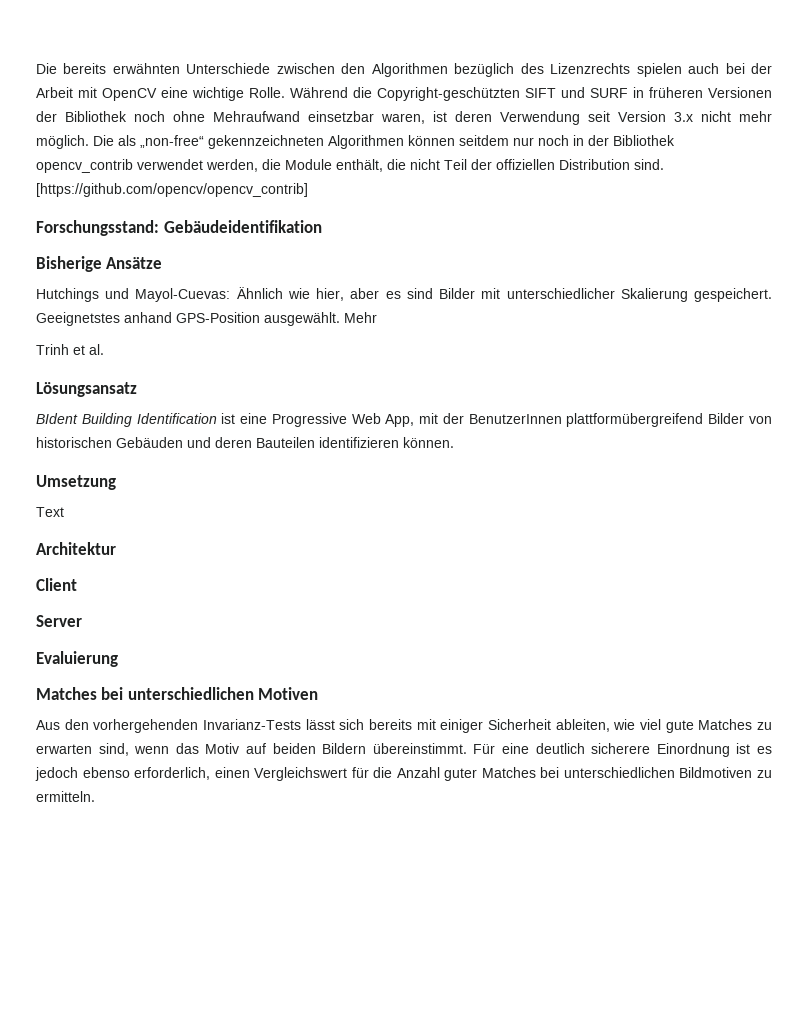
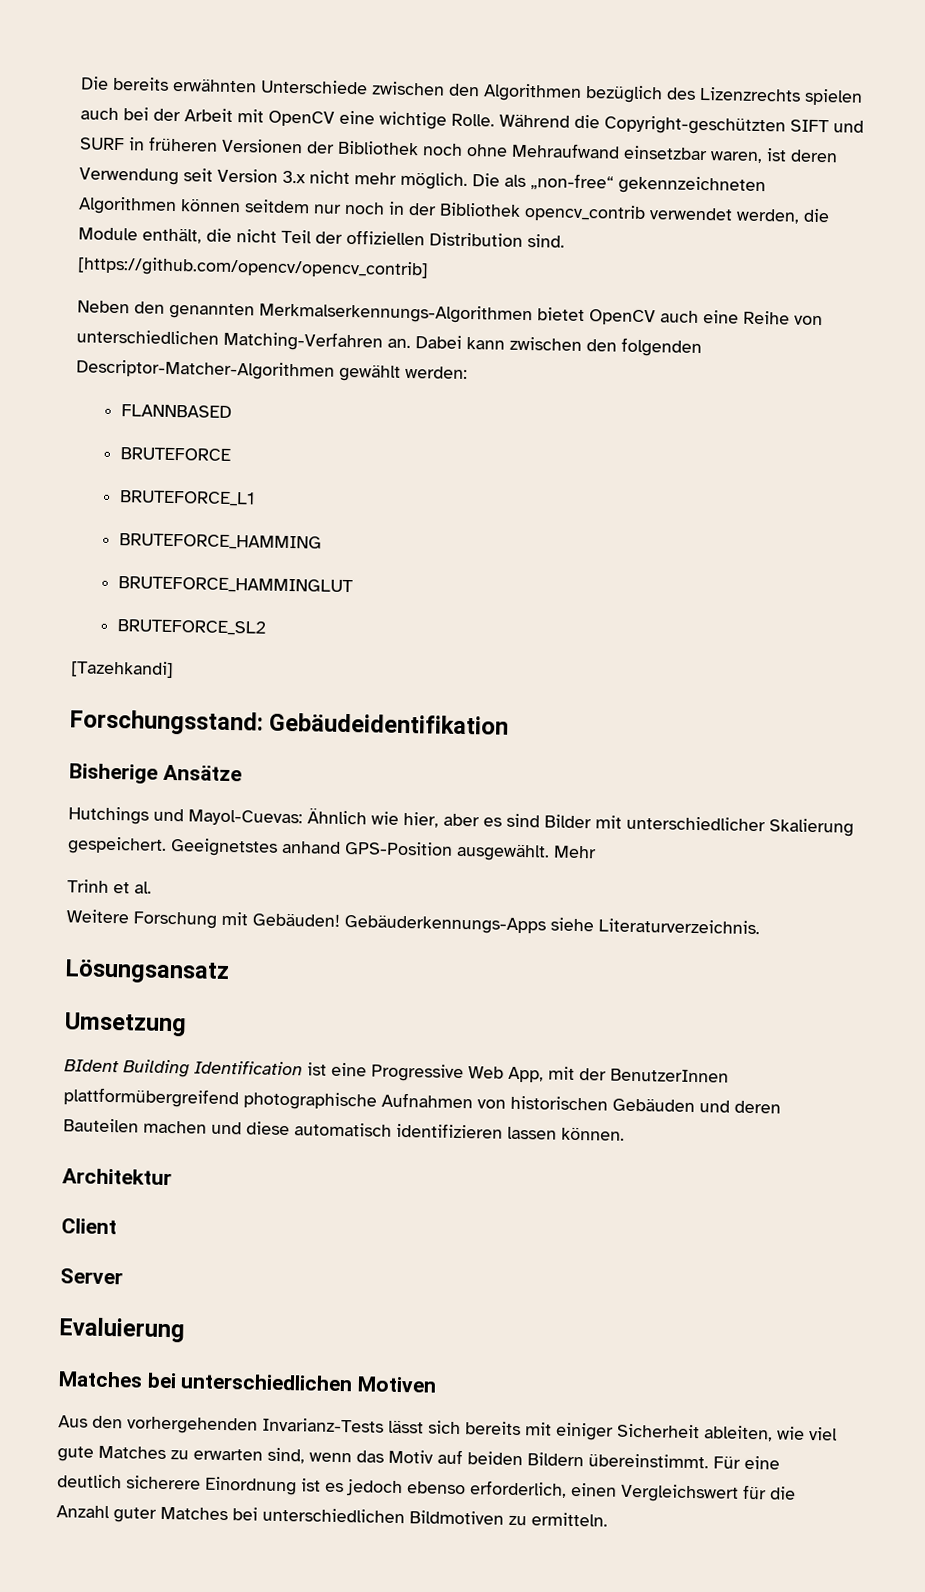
(308, 190) none -> [77,300,823,326] [76,329,702,358] [76,359,468,382] [120,404,232,418] [119,447,231,461] [118,490,255,507] [118,533,322,551] [117,576,353,595] [116,619,266,636] [70,660,174,679] // Neben den genannten Merkmalserkennungs-Algorithmen bietet OpenCV auch eine Reihe von unterschiedlichen Matching-Verfahren an. Dabei kann zwischen den folgenden Descriptor-Matcher-Algorithmen gewählt werden: // FLANNBASED // BRUTEFORCE // BRUTEFORCE_L1 // BRUTEFORCE_HAMMING // BRUTEFORCE_HAMMINGLUT // BRUTEFORCE_SL2 // [Tazehkandi]
(104, 349) none -> [66,909,760,935] // Weitere Forschung mit Gebäuden! Gebäuderkennungs-Apps siehe Literaturverzeichnis.
(137, 389) none -> [64,1012,187,1037] // Umsetzung
[708,413,745,424] Bilder -> [243,1091,473,1111] photographische Aufnahmen
[319,437,399,448] identifizieren -> [143,1120,557,1140] machen und diese automatisch identifizieren lassen
[36,475,116,490] [36,507,64,517] // Umsetzung // Text -> (625, 1133) none

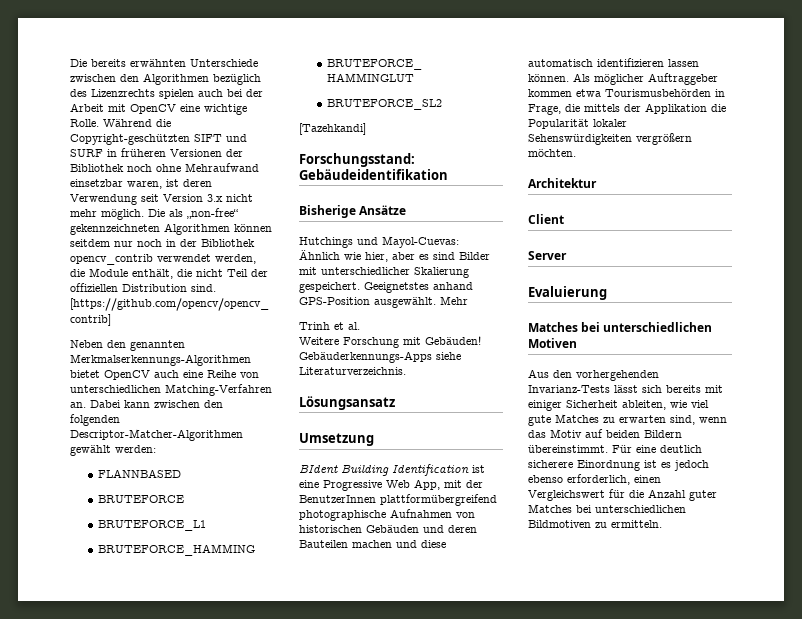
(625, 1133) none -> [573,73,718,85] [528,89,725,97] [528,103,726,115] [528,119,627,129] [528,133,692,145] [528,149,576,157] Als möglicher Auftraggeber kommen etwa Tourismusbehörden in Frage, die mittels der Applikation die Popularität lokaler Sehenswürdigkeiten vergrößern möchten.

